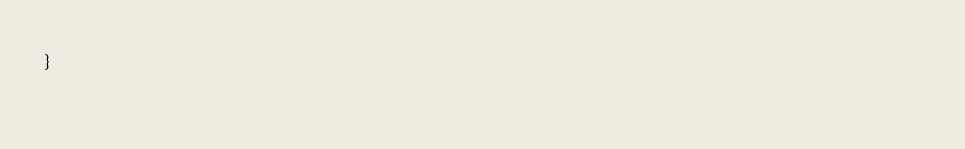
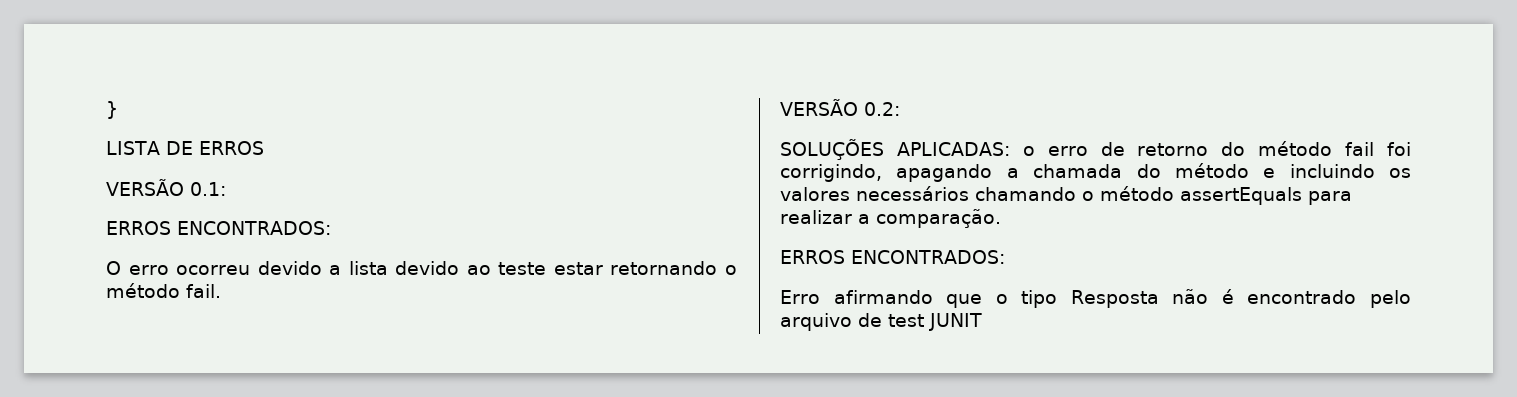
(51, 62) none -> [106,141,264,155] [106,179,226,196] [106,221,331,235] [106,261,737,275] [106,283,221,298] [780,99,900,116] [780,139,1411,160] [780,163,1411,182] [780,186,1352,205] [780,209,1001,228] [780,250,1005,264] [780,289,1411,308] [780,313,982,331] // LISTA DE ERROS // VERSÃO 0.1: // ERROS ENCONTRADOS: // O erro ocorreu devido a lista devido ao teste estar retornando o método fail. // VERSÃO 0.2: // SOLUÇÕES APLICADAS: o erro de retorno do método fail foi corrigindo, apagando a chamada do método e incluindo os valores necessários chamando o método assertEquals para realizar a comparação. // ERROS ENCONTRADOS: // Erro afirmando que o tipo Resposta não é encontrado pelo arquivo de test JUNIT

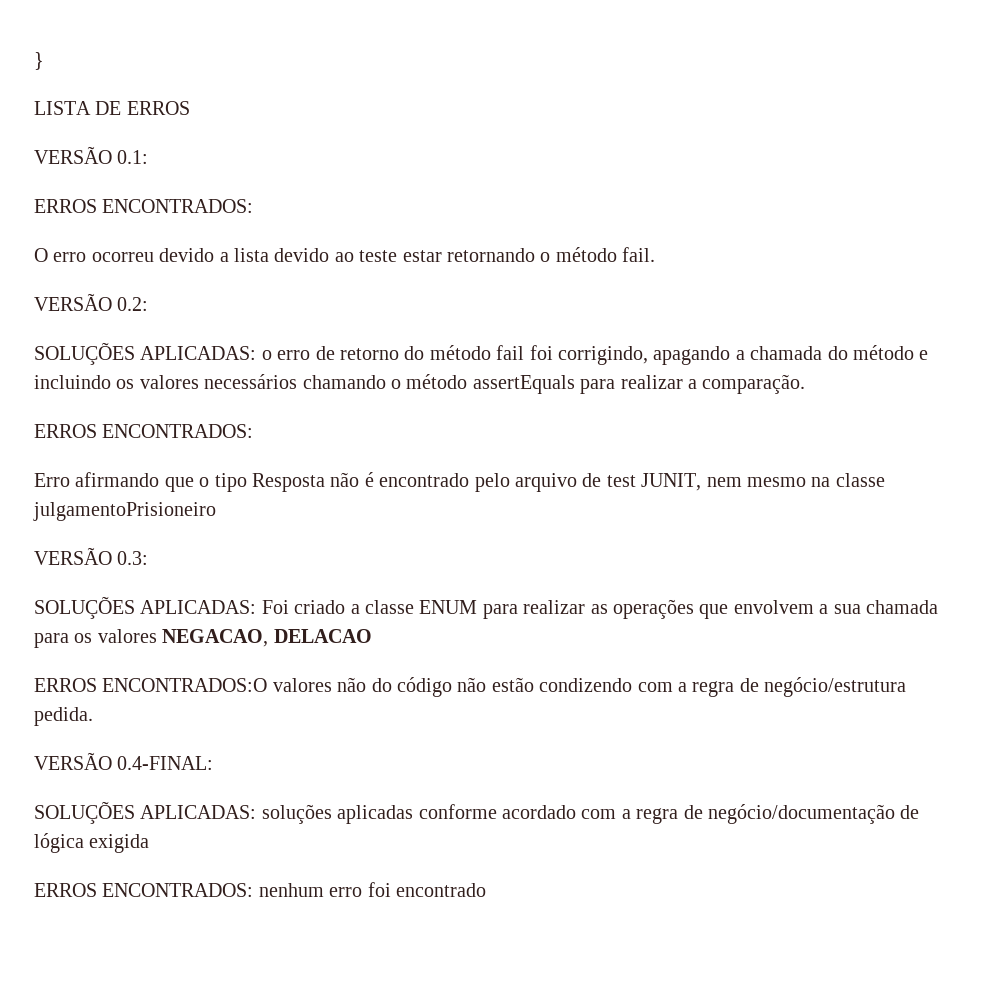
[929,313,982,331] JUNIT -> [641,473,885,491] [33,502,216,521] [34,547,149,565] [34,596,938,619] [34,629,372,648] [34,677,907,697] [34,707,93,726] [34,752,214,770] [34,801,920,824] [34,833,150,853] [34,882,486,897] JUNIT, nem mesmo na classe julgamentoPrisioneiro // VERSÃO 0.3: // SOLUÇÕES APLICADAS: Foi criado a classe ENUM para realizar as operações que envolvem a sua chamada para os valores NEGACAO, DELACAO // ERROS ENCONTRADOS:O valores não do código não estão condizendo com a regra de negócio/estrutura pedida. // VERSÃO 0.4-FINAL: // SOLUÇÕES APLICADAS: soluções aplicadas conforme acordado com a regra de negócio/documentação de lógica exigida // ERROS ENCONTRADOS: nenhum erro foi encontrado

